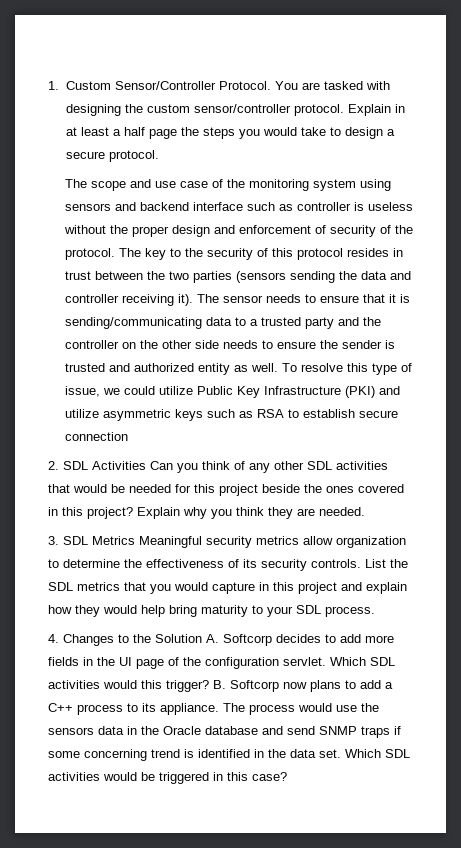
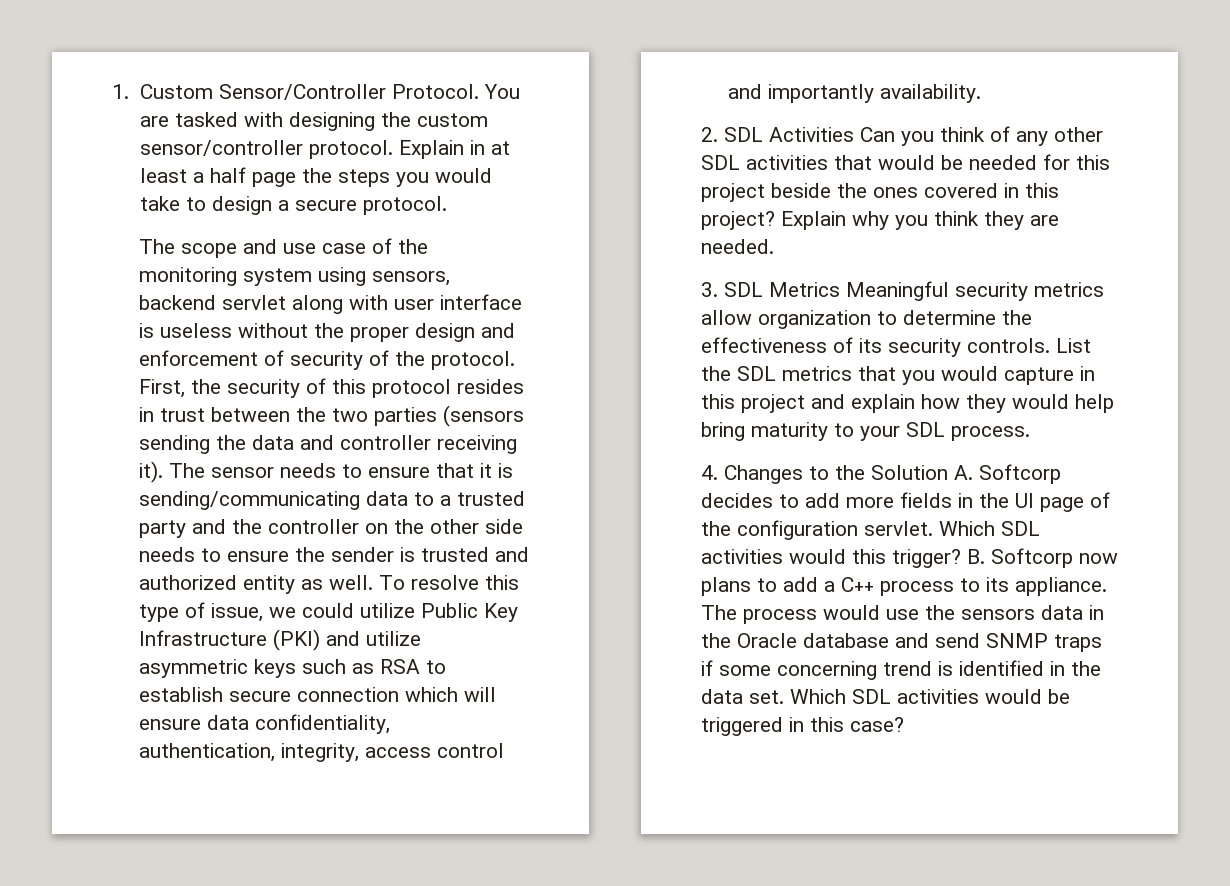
[64,202,351,211] sensors and backend interface such as controller -> [371,271,450,286] [138,294,522,314] sensors, backend servlet along with user interface
[118,248,181,260] The key to -> [138,379,185,398] First,
(128, 436) none -> [404,687,496,702] [138,714,390,734] [138,743,504,762] [727,84,981,103] which will ensure data confidentiality, authentication, integrity, access control and importantly availability.

